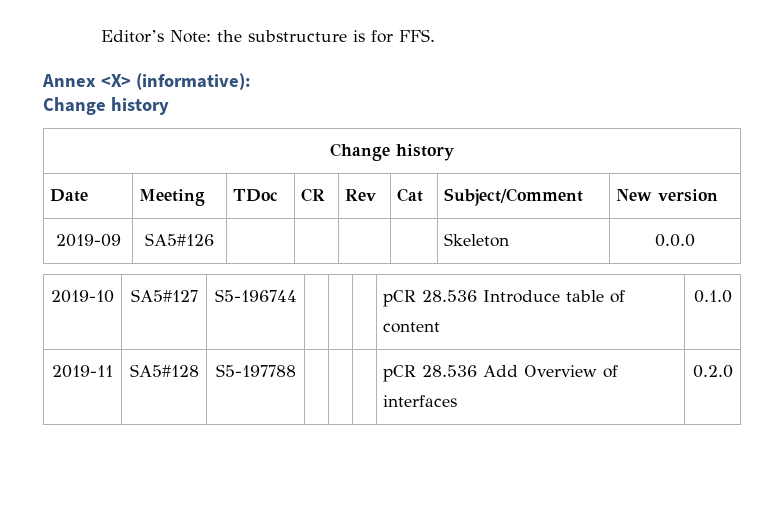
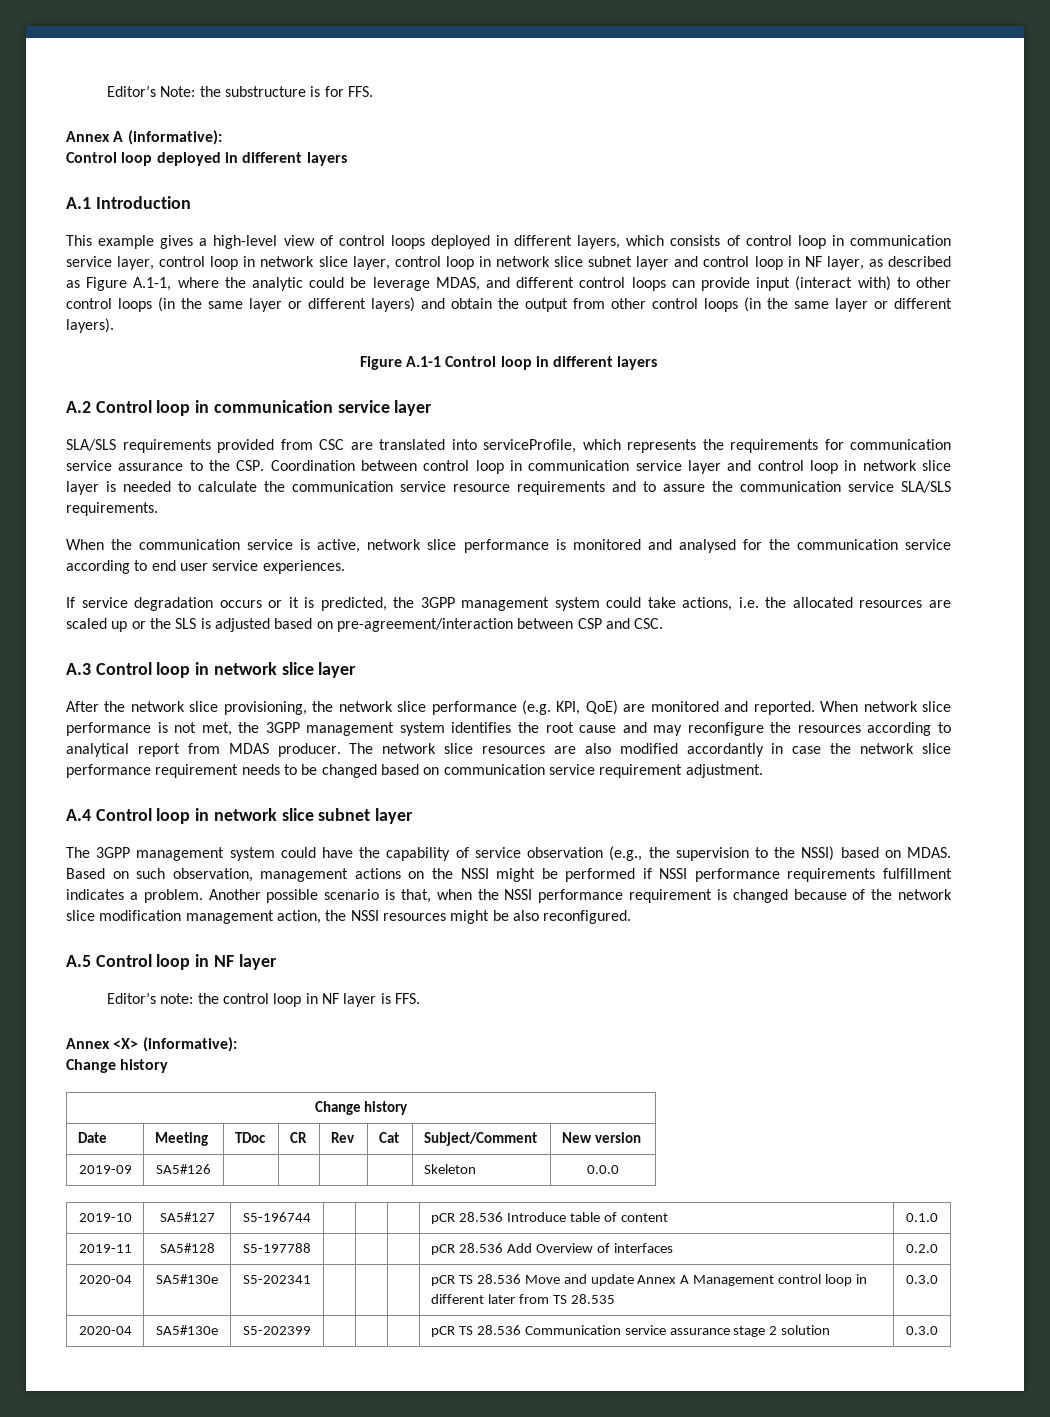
(435, 35) none -> [66,130,222,145] [66,152,347,166] [66,196,191,209] [66,235,951,249] [66,256,952,270] [66,276,952,291] [66,297,952,312] [66,318,114,333] [359,356,658,370] [66,400,433,416] [66,439,951,453] [66,460,952,474] [66,481,951,495] [66,502,158,516] [66,539,951,553] [66,560,345,574] [66,597,951,611] [66,618,664,632] [66,662,357,678] [66,700,952,715] [66,722,951,736] [66,743,951,757] [66,764,763,778] [66,808,414,824] [66,846,952,861] [66,868,952,882] [66,889,953,903] [66,910,632,924] [66,954,277,970] [106,992,420,1007] // Annex A (informative): // Control loop deployed in different layers // A.1 Introduction // This example gives a high-level view of control loops deployed in different layers, which consists of control loop in communication service layer, control loop in network slice layer, control loop in network slice subnet layer and control loop in NF layer, as described as Figure A.1-1, where the analytic could be leverage MDAS, and different control loops can provide input (interact with) to other control loops (in the same layer or different layers) and obtain the output from other control loops (in the same layer or different layers). // Figure A.1-1 Control loop in different layers // A.2 Control loop in communication service layer // SLA/SLS requirements provided from CSC are translated into serviceProfile, which represents the requirements for communication service assurance to the CSP. Coordination between control loop in communication service layer and control loop in network slice layer is needed to calculate the communication service resource requirements and to assure the communication service SLA/SLS requirements. // When the communication service is active, network slice performance is monitored and analysed for the communication service according to end user service experiences. // If service degradation occurs or it is predicted, the 3GPP management system could take actions, i.e. the allocated resources are scaled up or the SLS is adjusted based on pre-agreement/interaction between CSP and CSC. // A.3 Control loop in network slice layer // After the network slice provisioning, the network slice performance (e.g. KPI, QoE) are monitored and reported. When network slice performance is not met, the 3GPP management system identifies the root cause and may reconfigure the resources according to analytical report from MDAS producer. The network slice resources are also modified accordantly in case the network slice performance requirement needs to be changed based on communication service requirement adjustment. // A.4 Control loop in network slice subnet layer // The 3GPP management system could have the capability of service observation (e.g., the supervision to the NSSI) based on MDAS. Based on such observation, management actions on the NSSI might be performed if NSSI performance requirements fulfillment indicates a problem. Another possible scenario is that, when the NSSI performance requirement is changed because of the network slice modification management action, the NSSI resources might be also reconfigured. // A.5 Control loop in NF layer // Editor’s note: the control loop in NF layer is FFS.
(733, 371) none -> [78,1275,132,1284] [156,1274,218,1284] [243,1275,311,1284] [430,1274,868,1286] [430,1294,615,1304] [906,1275,938,1284] [78,1326,132,1335] [156,1325,218,1335] [243,1326,311,1335] [430,1325,831,1337] [906,1326,938,1335] // 2020-04 | SA5#130e | S5-202341 | | | | pCR TS 28.536 Move and update Annex A Management control loop in different later from TS 28.535 | 0.3.0 // 2020-04 | SA5#130e | S5-202399 | | | | pCR TS 28.536 Communication service assurance stage 2 solution | 0.3.0

